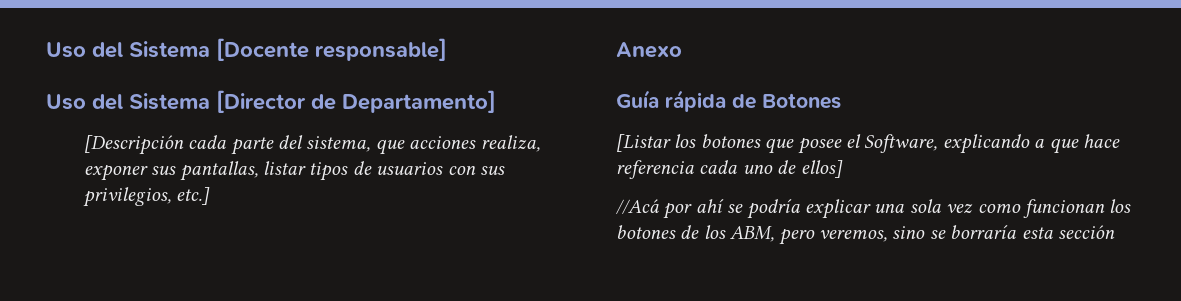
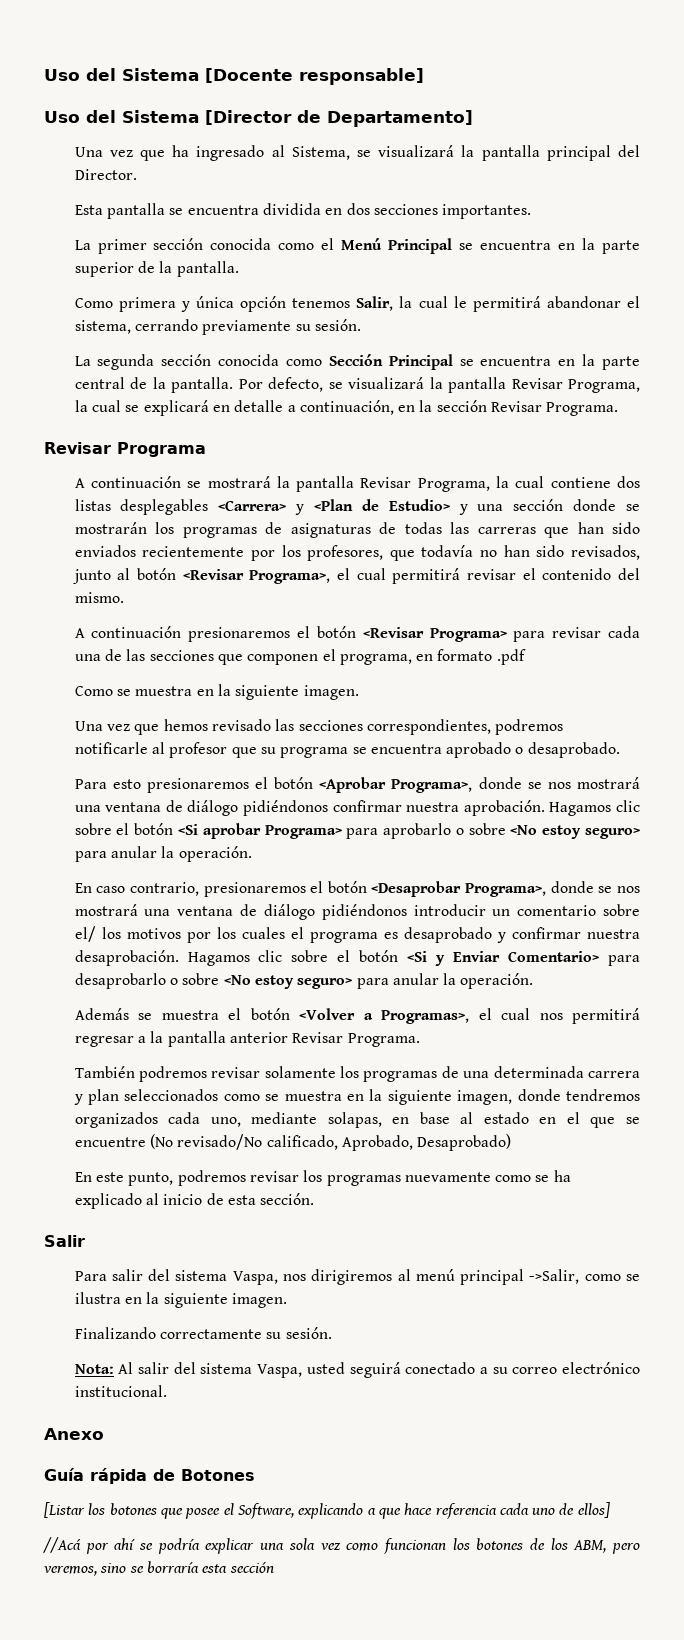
[83,135,540,155] [83,161,506,181] [82,187,211,207] [Descripción cada parte del sistema, que acciones realiza, exponer sus pantallas, listar tipos de usuarios con sus privilegios, etc.] -> [74,145,640,161] [74,169,137,180] [74,203,532,219] [74,238,640,254] [74,261,239,277] [74,296,640,312] [74,319,361,335] [74,354,640,370] [74,377,640,393] [74,400,619,416] [44,442,206,457] [74,476,640,492] [74,499,640,515] [74,522,640,538] [74,545,640,561] [72,568,640,584] [74,592,124,603] [74,626,640,642] [74,649,526,665] [74,684,359,700] [74,719,564,735] [74,742,620,758] [74,777,640,793] [74,800,641,816] [74,823,640,839] [74,846,252,862] [74,881,640,897] [74,904,640,920] [74,926,640,943] [74,950,640,966] [74,973,534,989] [74,1008,640,1024] [74,1031,420,1047] [74,1066,641,1082] [73,1089,641,1105] [74,1112,640,1128] [74,1134,512,1151] [74,1170,571,1186] [74,1193,315,1209] [44,1235,85,1247] [74,1269,640,1285] [74,1292,287,1308] [74,1327,332,1339] [74,1362,640,1378] [74,1385,167,1397] Una vez que ha ingresado al Sistema, se visualizará la pantalla principal del Director. // Esta pantalla se encuentra dividida en dos secciones importantes. // La primer sección conocida como el Menú Principal se encuentra en la parte superior de la pantalla. // Como primera y única opción tenemos Salir, la cual le permitirá abandonar el sistema, cerrando previamente su sesión. // La segunda sección conocida como Sección Principal se encuentra en la parte central de la pantalla. Por defecto, se visualizará la pantalla Revisar Programa, la cual se explicará en detalle a continuación, en la sección Revisar Programa. // Revisar Programa // A continuación se mostrará la pantalla Revisar Programa, la cual contiene dos listas desplegables <Carrera> y <Plan de Estudio> y una sección donde se mostrarán los programas de asignaturas de todas las carreras que han sido enviados recientemente por los profesores, que todavía no han sido revisados, junto al botón <Revisar Programa>, el cual permitirá revisar el contenido del mismo. // A continuación presionaremos el botón <Revisar Programa> para revisar cada una de las secciones que componen el programa, en formato .pdf // Como se muestra en la siguiente imagen. // Una vez que hemos revisado las secciones correspondientes, podremos notificarle al profesor que su programa se encuentra aprobado o desaprobado. // Para esto presionaremos el botón <Aprobar Programa>, donde se nos mostrará una ventana de diálogo pidiéndonos confirmar nuestra aprobación. Hagamos clic sobre el botón <Si aprobar Programa> para aprobarlo o sobre <No estoy seguro> para anular la operación. // En caso contrario, presionaremos el botón <Desaprobar Programa>, donde se nos mostrará una ventana de diálogo pidiéndonos introducir un comentario sobre el/ los motivos por los cuales el programa es desaprobado y confirmar nuestra desaprobación. Hagamos clic sobre el botón <Si y Enviar Comentario> para desaprobarlo o sobre <No estoy seguro> para anular la operación. // Además se muestra el botón <Volver a Programas>, el cual nos permitirá regresar a la pantalla anterior Revisar Programa. // También podremos revisar solamente los programas de una determinada carrera y plan seleccionados como se muestra en la siguiente imagen, donde tendremos organizados cada uno, mediante solapas, en base al estado en el que se encuentre (No revisado/No calificado, Aprobado, Desaprobado) // En este punto, podremos revisar los programas nuevamente como se ha explicado al inicio de esta sección. // Salir // Para salir del sistema Vaspa, nos dirigiremos al menú principal ->Salir, como se ilustra en la siguiente imagen. // Finalizando correctamente su sesión. // Nota: Al salir del sistema Vaspa, usted seguirá conectado a su correo electrónico institucional.

